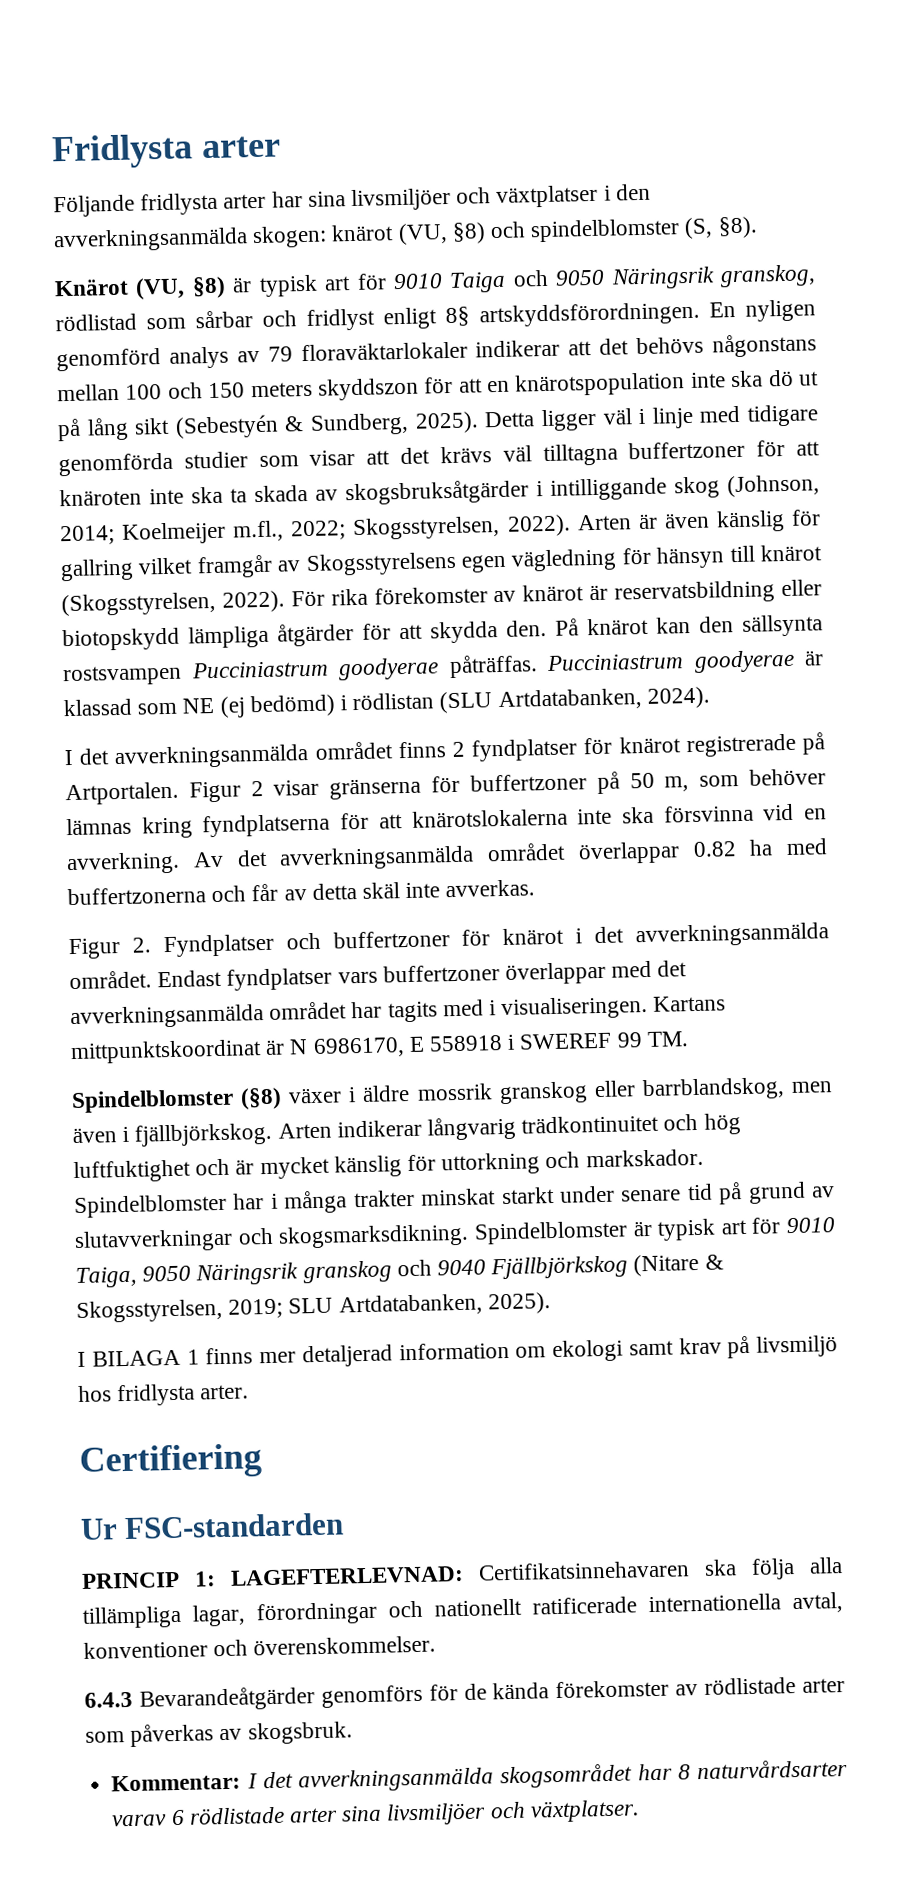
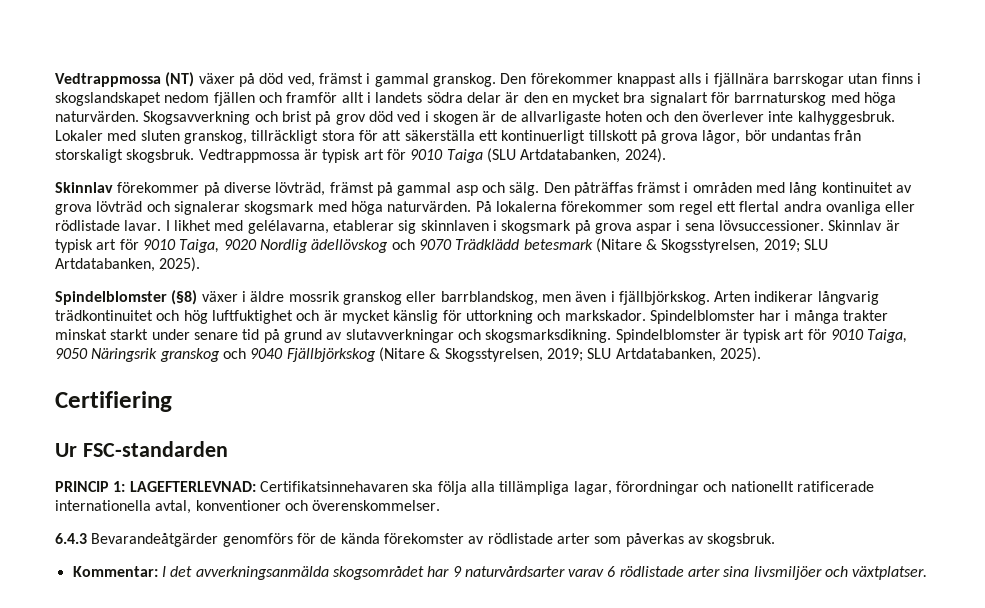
[51,133,281,170] [53,183,651,218] [53,216,758,253] [54,276,226,300] Fridlysta arter // Följande fridlysta arter har sina livsmiljöer och växtplatser i den avverkningsanmälda skogen: knärot (VU, §8) och spindelblomster (S, §8). // Knärot (VU, §8) -> [55,72,922,87] [55,92,897,106] [55,111,895,125] [55,130,862,144] [55,149,300,163] Vedtrappmossa (NT) växer på död ved, främst i gammal granskog. Den förekommer knappast alls i fjällnära barrskogar utan finns i skogslandskapet nedom fjällen och framför allt i landets södra delar är den en mycket bra signalart för barrnaturskog med höga naturvärden. Skogsavverkning och brist på grov död ved i skogen är de allvarligaste hoten och den överlever inte kalhyggesbruk. Lokaler med sluten granskog, tillräckligt stora för att säkerställa ett kontinuerligt tillskott på grova lågor, bör undantas från storskaligt skogsbruk. Vedtrappmossa
[512,264,816,290] [55,299,816,332] [56,333,817,372] [57,369,819,402] [57,404,820,442] [58,439,820,477] [59,474,820,507] [60,509,822,546] [60,544,822,582] [61,579,823,617] [62,614,823,652] [62,649,824,687] [63,686,710,718] [64,732,826,770] [65,768,826,806] [66,803,828,839] [66,838,828,876] [67,879,536,906] [68,922,830,960] [69,960,688,991] [70,995,727,1030] [70,1031,689,1065] och 9050 Näringsrik granskog, rödlistad som sårbar och fridlyst enligt 8§ artskyddsförordningen. En nyligen genomförd analys av 79 floraväktarlokaler indikerar att det behövs någonstans mellan 100 och 150 meters skyddszon för att en knärotspopulation inte ska dö ut på lång sikt (Sebestyén & Sundberg, 2025). Detta ligger väl i linje med tidigare genomförda studier som visar att det krävs väl tilltagna buffertzoner för att knäroten inte ska ta skada av skogsbruksåtgärder i intilliggande skog (Johnson, 2014; Koelmeijer m.fl., 2022; Skogsstyrelsen, 2022). Arten är även känslig för gallring vilket framgår av Skogsstyrelsens egen vägledning för hänsyn till knärot (Skogsstyrelsen, 2022). För rika förekomster av knärot är reservatsbildning eller biotopskydd lämpliga åtgärder för att skydda den. På knärot kan den sällsynta rostsvampen Pucciniastrum goodyerae påträffas. Pucciniastrum goodyerae är klassad som NE (ej bedömd) i rödlistan (SLU Artdatabanken, 2024). // I det avverkningsanmälda området finns 2 fyndplatser för knärot registrerade på Artportalen. Figur 2 visar gränserna för buffertzoner på 50 m, som behöver lämnas kring fyndplatserna för att knärotslokalerna inte ska försvinna vid en avverkning. Av det avverkningsanmälda området överlappar 0.82 ha med buffertzonerna och får av detta skäl inte avverkas. // Figur 2. Fyndplatser och buffertzoner för knärot i det avverkningsanmälda området. Endast fyndplatser vars buffertzoner överlappar med det avverkningsanmälda området har tagits med i visualiseringen. Kartans mittpunktskoordinat är N 6986170, E 558918 i SWEREF 99 TM. -> [486,148,666,163] [55,182,913,196] [55,201,916,215] [55,220,900,234] [55,238,829,253] [55,257,201,272] (SLU Artdatabanken, 2024). // Skinnlav förekommer på diverse lövträd, främst på gammal asp och sälg. Den påträffas främst i områden med lång kontinuitet av grova lövträd och signalerar skogsmark med höga naturvärden. På lokalerna förekommer som regel ett flertal andra ovanliga eller rödlistade lavar. I likhet med gelélavarna, etablerar sig skinnlaven i skogsmark på grova aspar i sena lövsuccessioner. Skinnlav är typisk art för 9010 Taiga, 9020 Nordlig ädellövskog och 9070 Trädklädd betesmark (Nitare & Skogsstyrelsen, 2019; SLU Artdatabanken, 2025).
[77,1335,838,1368] [78,1383,250,1407] // I BILAGA 1 finns mer detaljerad information om ekologi samt krav på livsmiljö hos fridlysta arter. -> (761, 354) none
[677,1764,691,1780] 8 -> [452,566,462,577] 9

